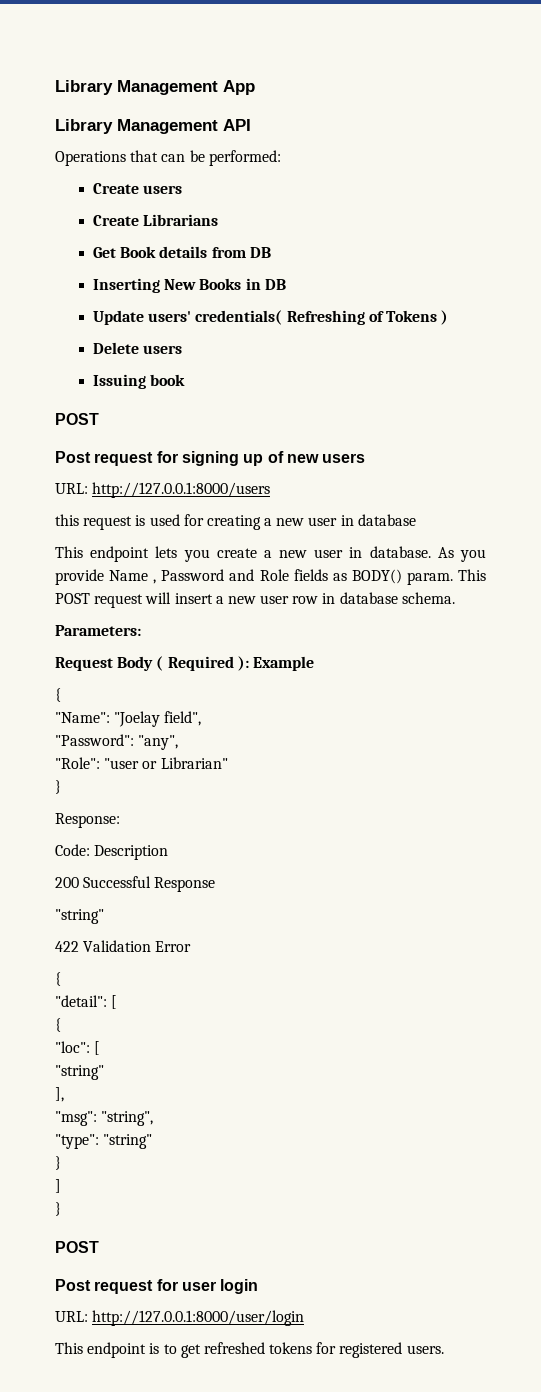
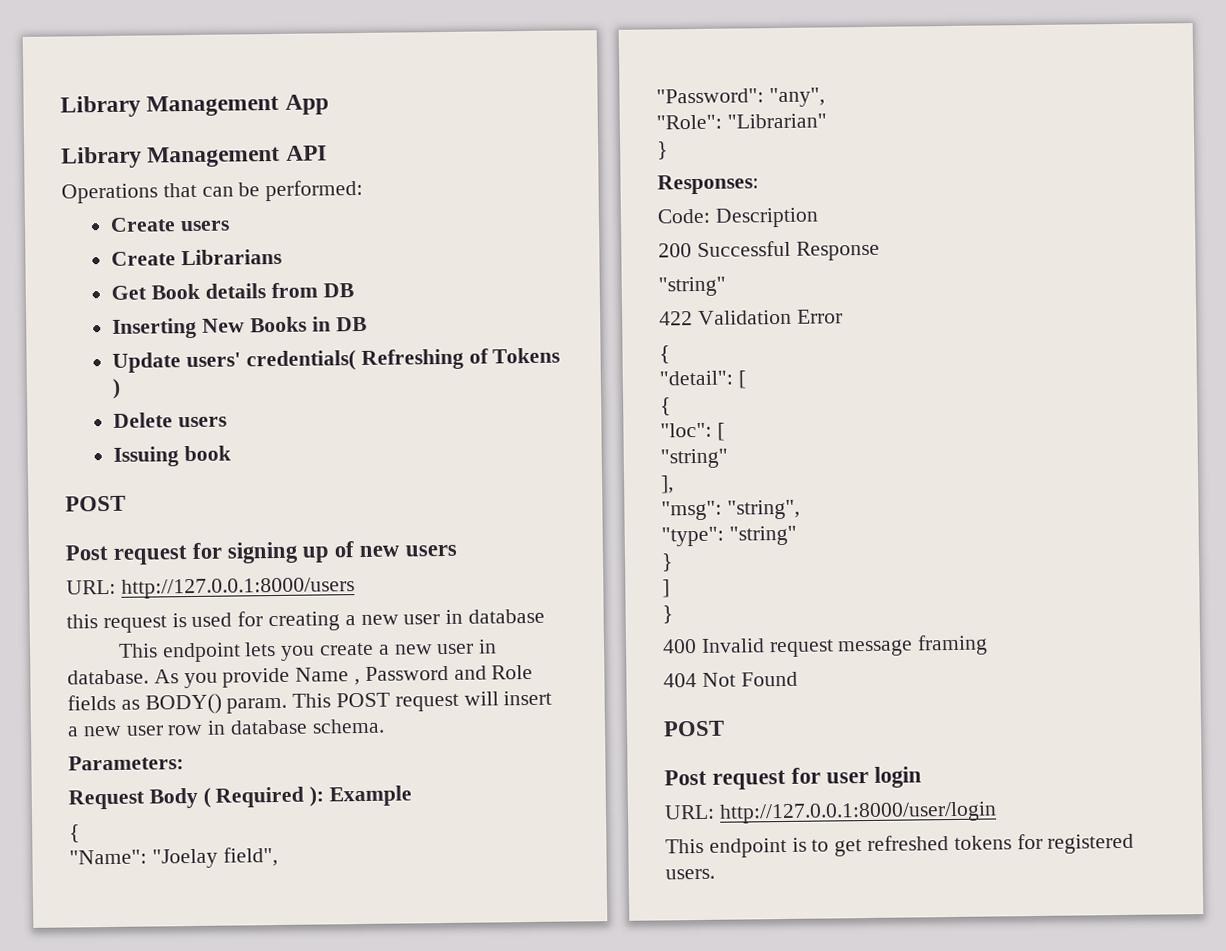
[104,757,228,769] [55,780,61,794] [55,813,120,828] "user or Librarian" // } // Response: -> [726,113,827,129] [657,141,668,160] [657,174,759,195] "Librarian" // } // Responses:
(61, 1209) none -> [662,634,989,658] [663,671,798,688] // 400 Invalid request message framing // 404 Not Found

